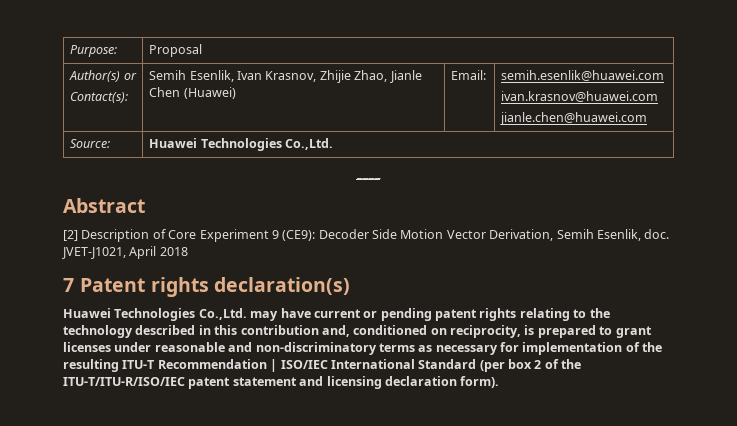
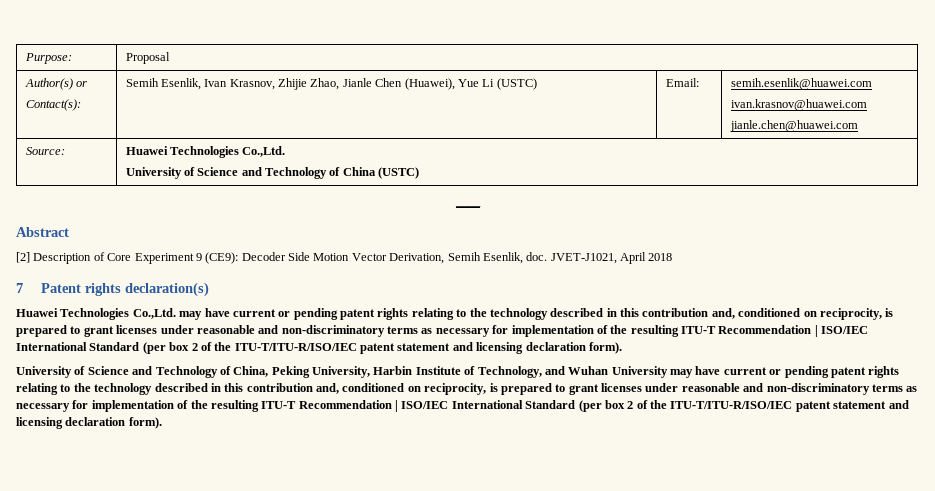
[183,87,236,99] (Huawei) -> [404,78,537,90] (Huawei), Yue Li (USTC)
(333, 144) none -> [125,167,420,179] // University of Science and Technology of China (USTC)
(500, 382) none -> [16,366,900,378] [16,383,918,395] [16,400,909,412] [16,417,162,429] // University of Science and Technology of China, Peking University, Harbin Institute of Technology, and Wuhan University may have current or pending patent rights relating to the technology described in this contribution and, conditioned on reciprocity, is prepared to grant licenses under reasonable and non-discriminatory terms as necessary for implementation of the resulting ITU-T Recommendation | ISO/IEC International Standard (per box 2 of the ITU-T/ITU-R/ISO/IEC patent statement and licensing declaration form).

